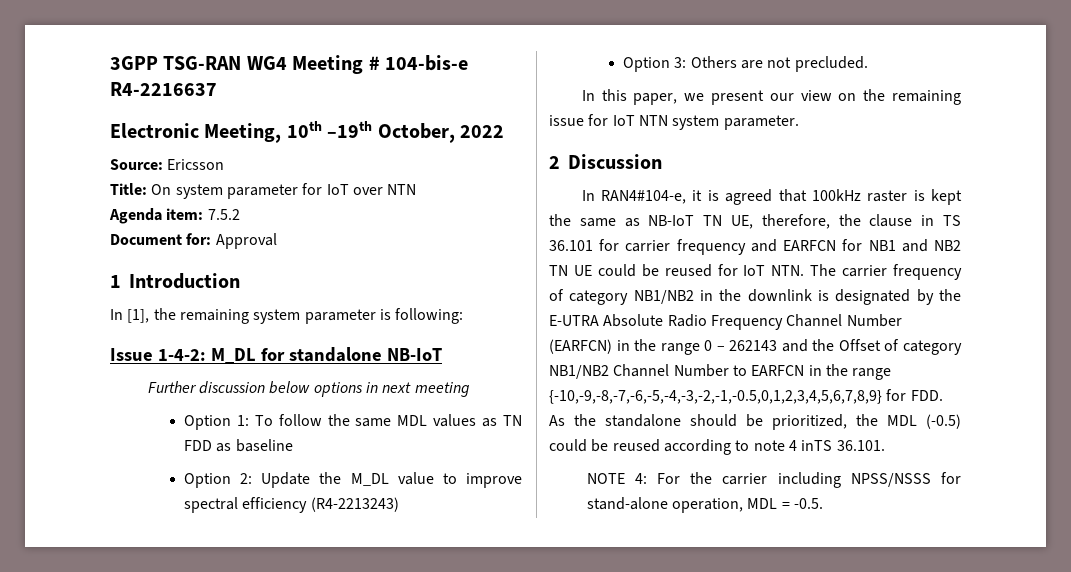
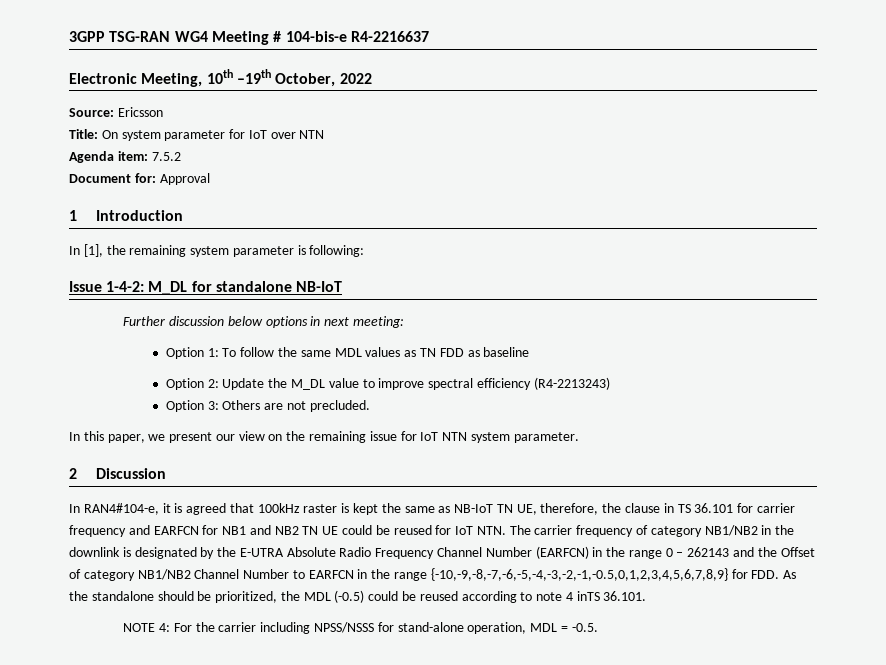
[414,382,470,397] meeting -> [353,316,405,328] meeting:

